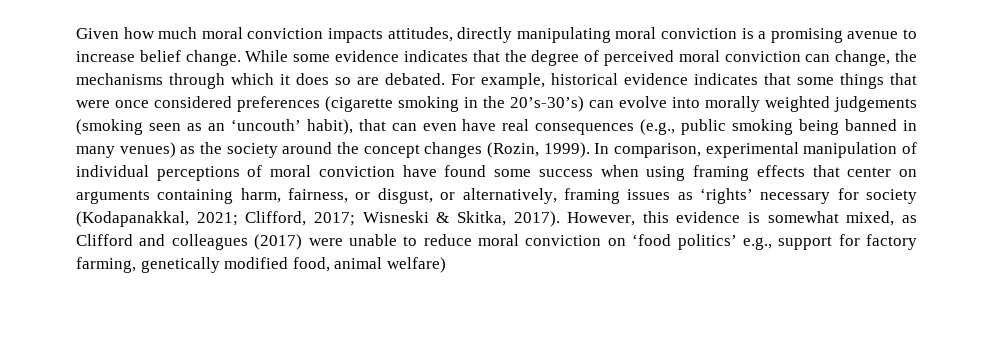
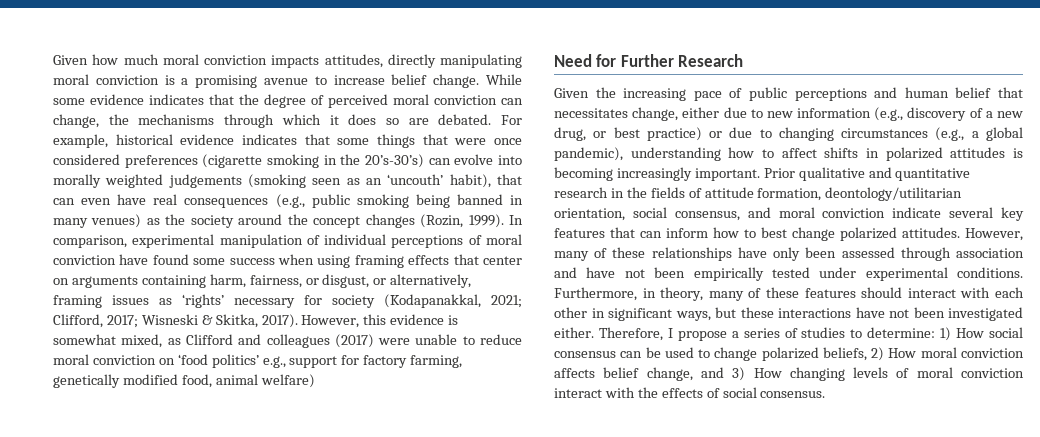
(446, 265) none -> [554,54,744,67] [554,87,1023,101] [554,107,1023,121] [554,127,1023,141] [554,147,1023,161] [554,167,971,181] [554,187,963,201] [554,207,1024,221] [554,227,1023,241] [554,247,1024,261] [554,267,1023,281] [554,287,1024,301] [554,307,1023,321] [554,327,1023,341] [554,347,1024,361] [554,367,1024,381] [554,387,826,398] // Need for Further Research // Given the increasing pace of public perceptions and human belief that necessitates change, either due to new information (e.g., discovery of a new drug, or best practice) or due to changing circumstances (e.g., a global pandemic), understanding how to affect shifts in polarized attitudes is becoming increasingly important. Prior qualitative and quantitative research in the fields of attitude formation, deontology/utilitarian orientation, social consensus, and moral conviction indicate several key features that can inform how to best change polarized attitudes. However, many of these relationships have only been assessed through association and have not been empirically tested under experimental conditions. Furthermore, in theory, many of these features should interact with each other in significant ways, but these interactions have not been investigated either. Therefore, I propose a series of studies to determine: 1) How social consensus can be used to change polarized beliefs, 2) How moral conviction affects belief change, and 3) How changing levels of moral conviction interact with the effects of social consensus.

